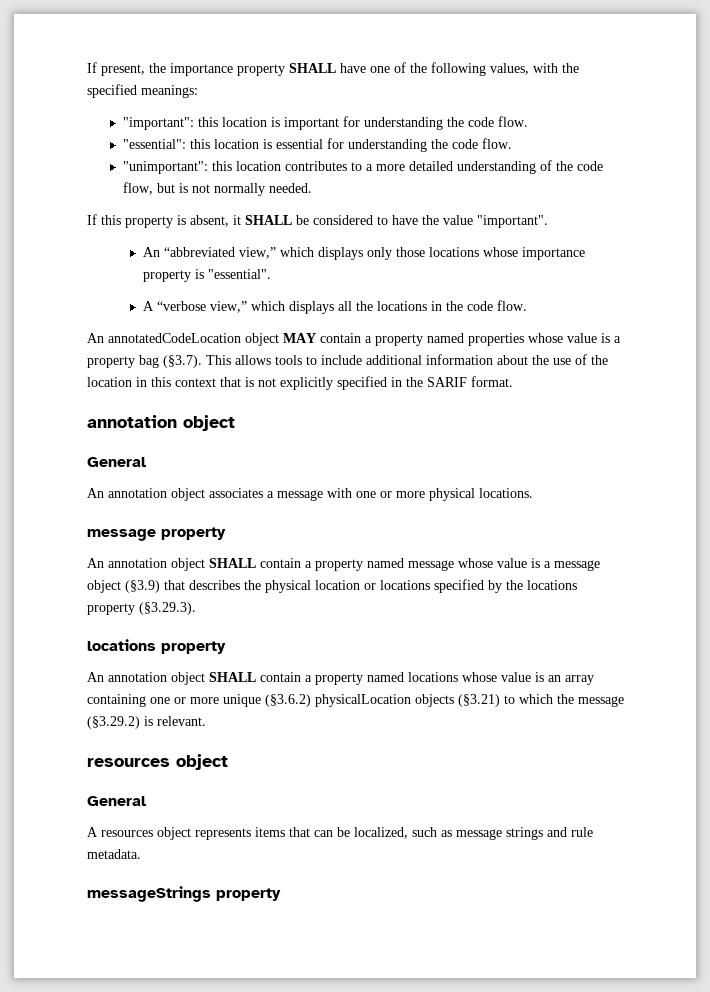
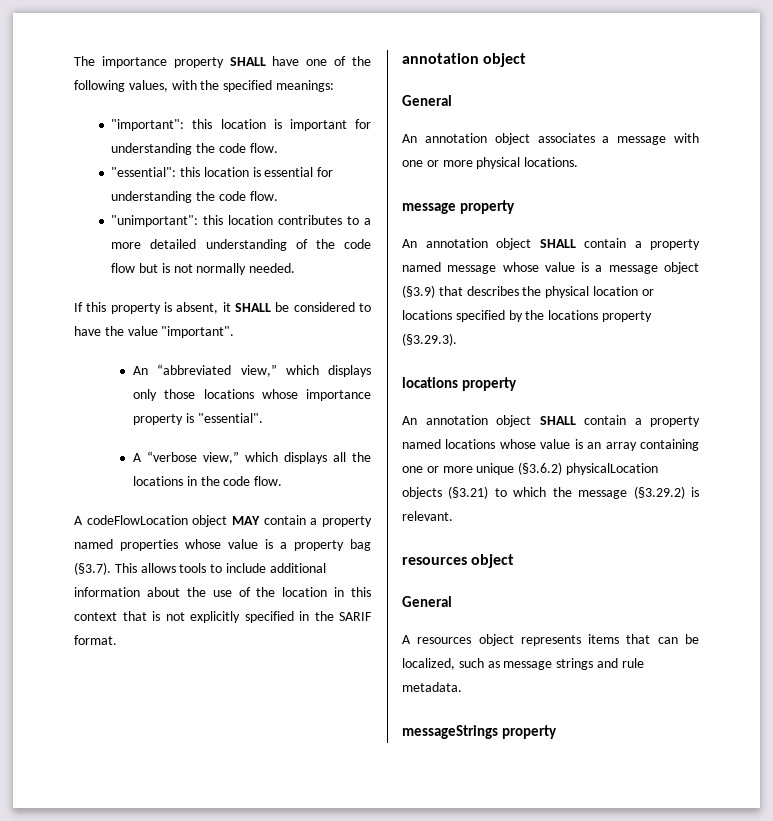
[87,62,166,76] If present, the -> [74,56,95,66] The
[122,182,153,195] flow, -> [111,263,136,273] flow
[87,333,241,343] An annotatedCodeLocation -> [74,515,188,525] A codeFlowLocation

